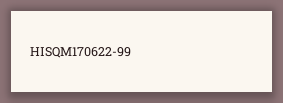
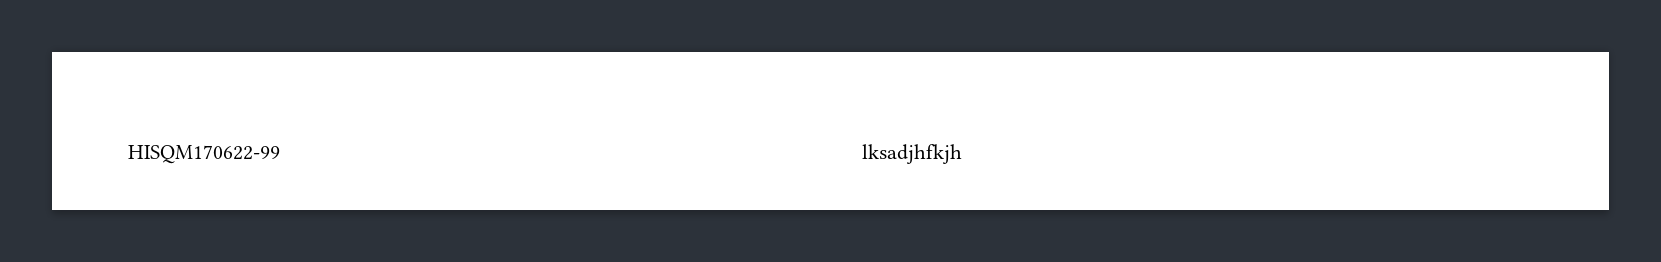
(131, 52) none -> [862,144,962,164] // lksadjhfkjh

